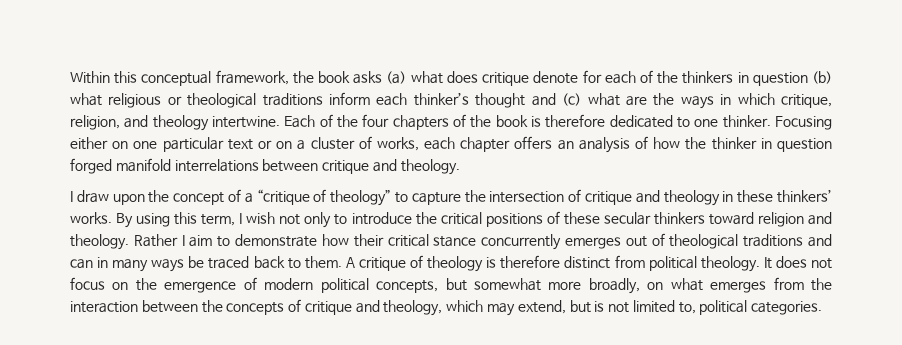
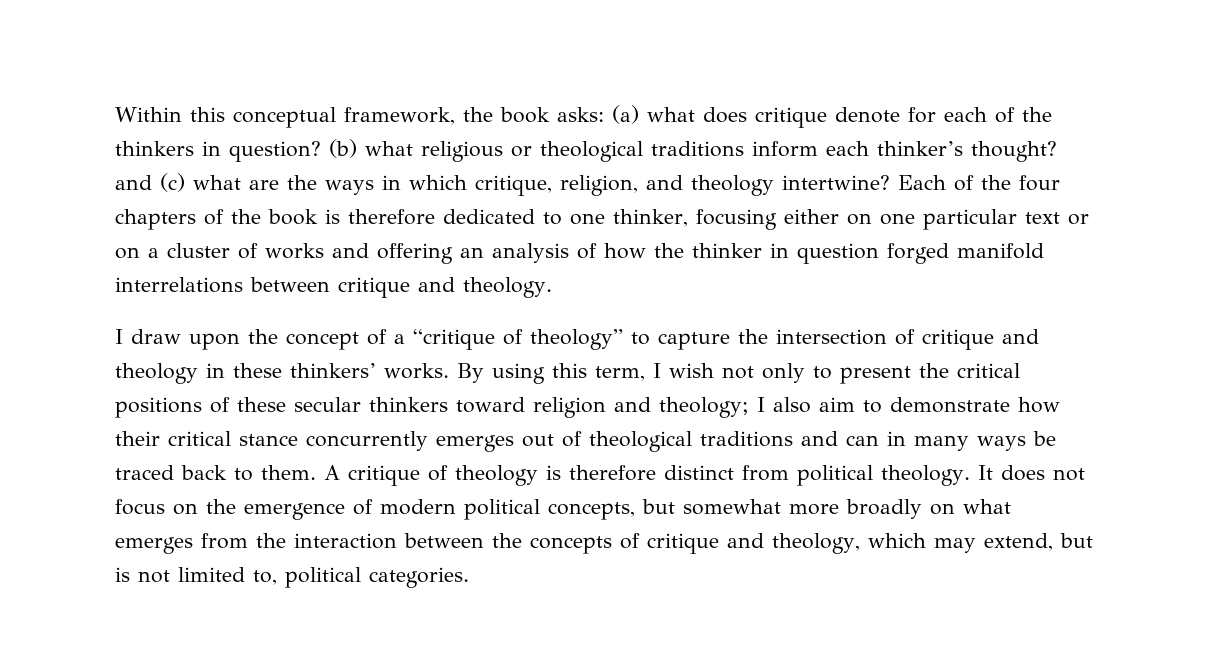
[353,71,383,84] asks -> [557,107,604,122] asks:
[752,72,808,86] question -> [229,141,321,162] question?
[475,93,526,108] thought -> [971,141,1057,162] thought?
[212,116,280,128] intertwine. -> [782,175,890,190] intertwine?
[722,115,833,130] thinker. Focusing -> [613,209,777,230] thinker, focusing
[376,136,553,152] works, each chapter offers -> [265,243,453,264] works and offering
[351,212,412,225] introduce -> [840,366,911,384] present
[70,234,185,250] theology. Rather I -> [659,397,811,418] theology; I also
[588,278,640,294] broadly, -> [846,499,922,519] broadly

